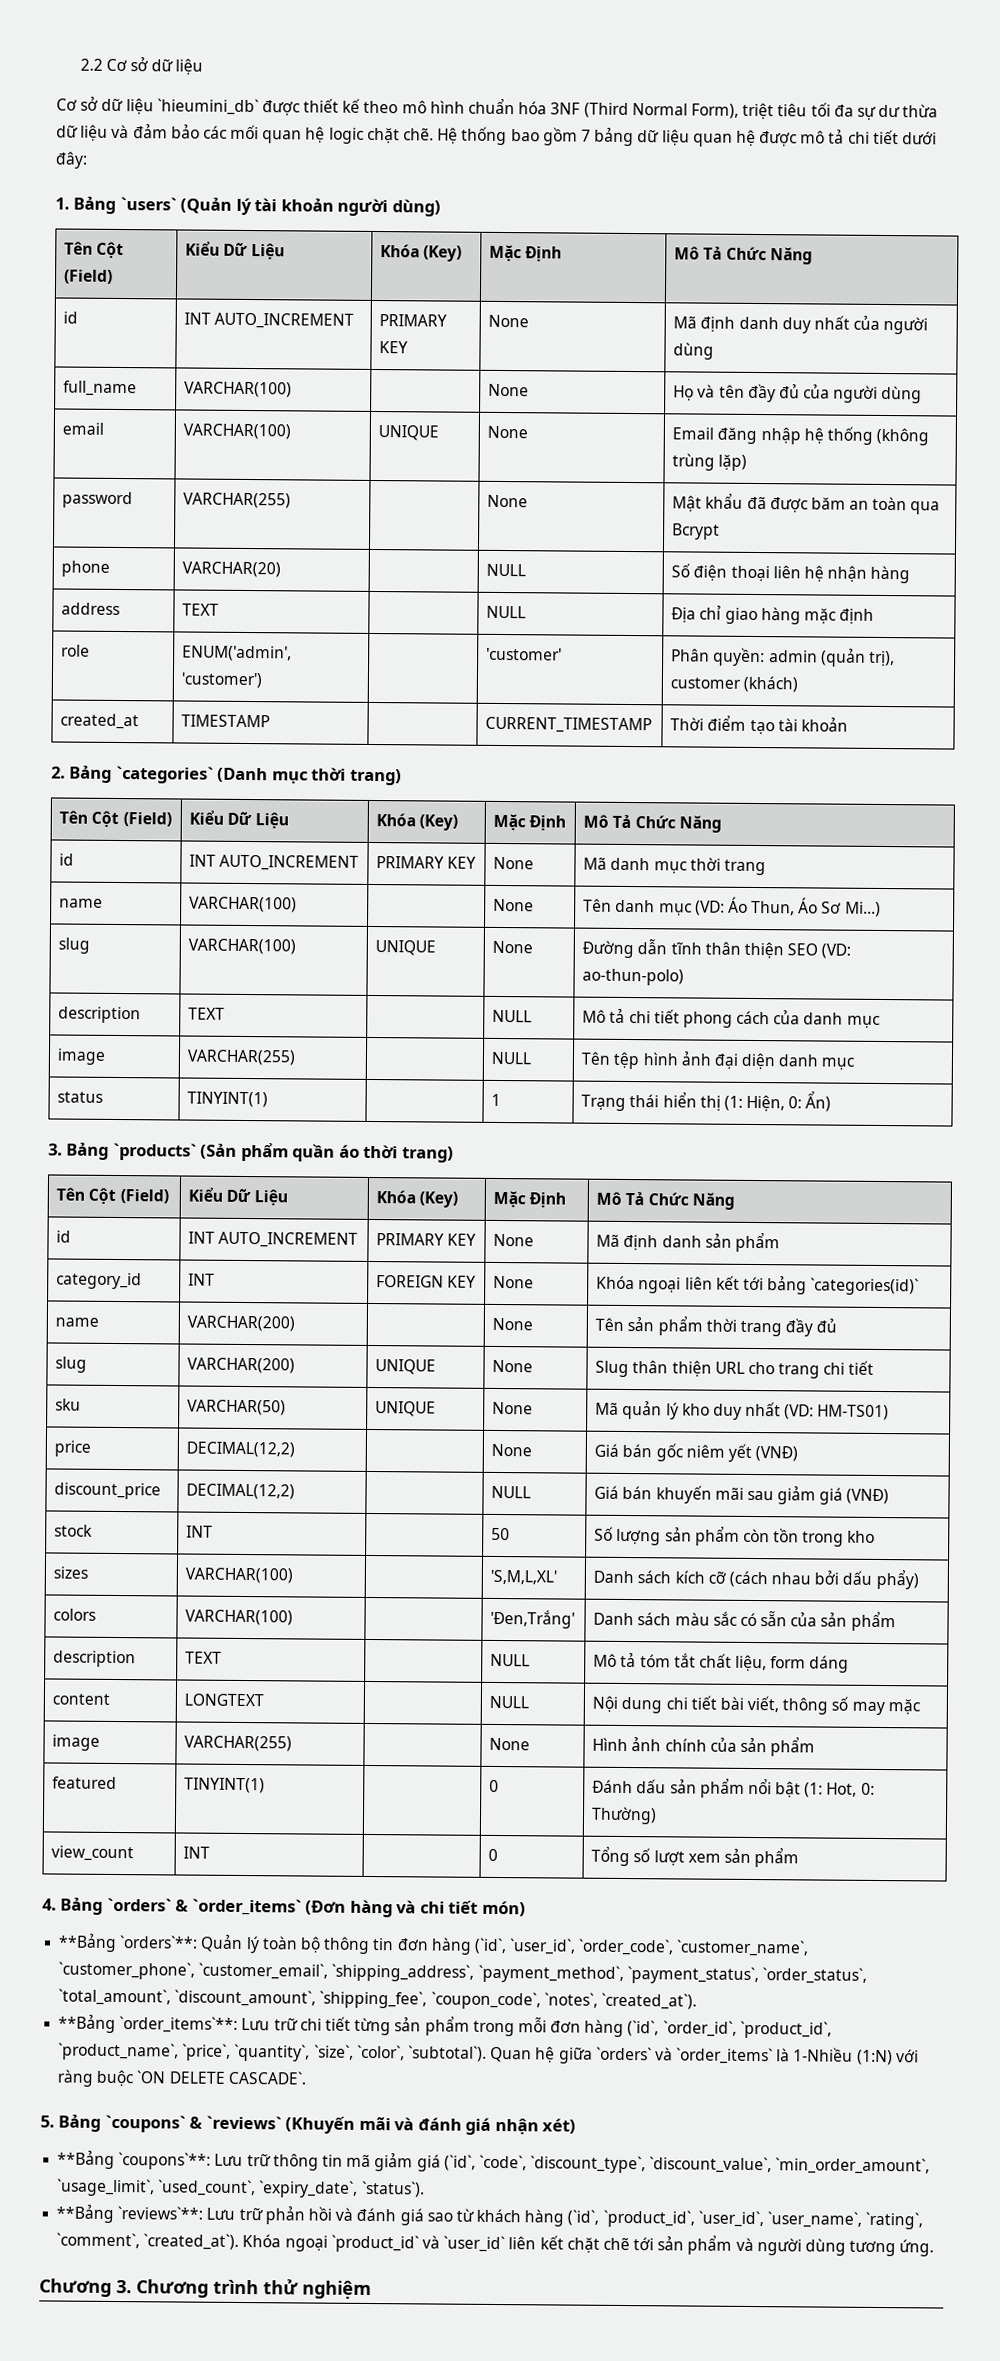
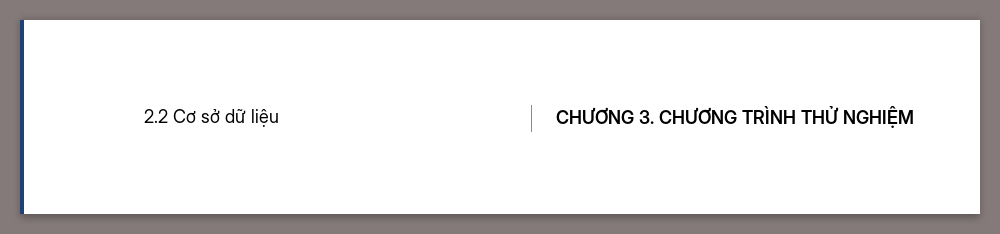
[56,96,939,120] [56,124,937,147] [55,151,88,169] [55,196,441,217] [64,241,125,259] [64,269,114,284] [185,241,285,260] [380,244,463,262] [489,244,563,262] [674,246,813,265] [63,311,79,324] [184,312,355,329] [379,314,448,327] [379,341,409,354] [488,314,530,328] [673,315,929,335] [673,342,715,360] [63,380,138,397] [184,381,293,398] [488,383,530,397] [673,383,923,404] [62,422,105,435] [183,423,292,440] [378,425,440,441] [487,425,529,439] [672,426,930,446] [672,453,748,471] [62,491,134,509] [183,492,292,509] [487,494,529,508] [672,493,941,515] [672,523,721,540] [61,560,111,577] [182,561,282,578] [486,563,527,577] [671,563,911,584] [61,602,121,616] [182,603,220,616] [486,605,527,619] [671,605,875,625] [61,644,91,657] [182,645,293,662] [181,672,263,689] [486,647,563,661] [671,647,895,667] [670,675,799,693] [60,713,140,730] [181,714,271,728] [485,716,653,734] [670,715,848,735] [51,765,402,786] [59,810,172,828] [189,810,289,829] [376,813,459,831] [493,813,567,831] [583,814,722,833] [59,853,75,866] [189,854,360,871] [376,856,477,869] [493,856,535,870] [583,857,766,876] [59,898,104,908] [189,896,298,913] [493,898,535,912] [583,896,881,917] [58,937,91,954] [188,938,297,955] [375,940,437,956] [492,940,534,954] [582,939,852,959] [582,968,685,986] [58,1006,142,1024] [188,1007,226,1020] [492,1009,533,1023] [582,1008,880,1028] [57,1048,107,1065] [187,1049,297,1066] [491,1051,533,1065] [581,1051,855,1070] [57,1091,104,1103] [187,1091,269,1108] [491,1093,502,1107] [581,1091,832,1112] [48,1142,454,1163] [56,1187,169,1204] [188,1187,288,1206] [376,1190,459,1208] [493,1190,567,1208] [596,1191,735,1210] [56,1230,72,1243] [188,1231,359,1248] [376,1233,477,1246] [493,1233,535,1247] [596,1232,780,1253] [56,1272,143,1290] [188,1273,216,1286] [376,1275,477,1288] [493,1275,535,1289] [596,1275,920,1296] [55,1317,100,1327] [187,1315,296,1332] [492,1317,534,1331] [595,1316,838,1337] [55,1356,88,1373] [187,1357,296,1374] [375,1359,437,1375] [492,1359,534,1373] [595,1360,875,1379] [55,1398,82,1411] [187,1399,287,1416] [375,1401,437,1417] [492,1401,534,1415] [595,1400,890,1421] [54,1440,92,1457] [186,1441,296,1458] [491,1443,533,1457] [594,1443,799,1462] [54,1482,162,1500] [186,1483,296,1500] [491,1485,532,1499] [594,1485,890,1505] [54,1524,94,1537] [186,1525,214,1538] [491,1527,511,1541] [594,1526,876,1547] [53,1566,89,1579] [185,1567,294,1584] [490,1569,558,1585] [593,1569,919,1590] [53,1608,97,1621] [185,1609,294,1626] [490,1609,576,1629] [593,1611,896,1632] [53,1650,137,1668] [185,1651,223,1664] [490,1653,531,1667] [593,1652,850,1673] [52,1693,111,1705] [184,1693,265,1707] [489,1695,530,1709] [592,1695,920,1716] [52,1734,101,1751] [184,1735,293,1752] [489,1737,531,1751] [592,1737,816,1757] [52,1776,118,1790] [184,1777,266,1794] [489,1779,500,1793] [592,1778,875,1798] [591,1806,658,1825] [51,1845,135,1862] [183,1846,211,1859] [488,1848,499,1862] [591,1846,800,1868] [42,1897,526,1918] [58,1933,810,1957] [58,1961,867,1985] [58,1988,697,2010] [58,2014,832,2039] [58,2042,919,2066] [57,2069,306,2087] [40,2114,577,2135] [57,2150,931,2175] [57,2178,425,2198] [56,2204,924,2230] [56,2232,935,2257] [39,2278,372,2300] Cơ sở dữ liệu `hieumini_db` được thiết kế theo mô hình chuẩn hóa 3NF (Third Normal Form), triệt tiêu tối đa sự dư thừa dữ liệu và đảm bảo các mối quan hệ logic chặt chẽ. Hệ thống bao gồm 7 bảng dữ liệu quan hệ được mô tả chi tiết dưới đây: // 1. Bảng `users` (Quản lý tài khoản người dùng) // Tên Cột (Field) | Kiểu Dữ Liệu | Khóa (Key) | Mặc Định | Mô Tả Chức Năng // id | INT AUTO_INCREMENT | PRIMARY KEY | None | Mã định danh duy nhất của người dùng // full_name | VARCHAR(100) | | None | Họ và tên đầy đủ của người dùng // email | VARCHAR(100) | UNIQUE | None | Email đăng nhập hệ thống (không trùng lặp) // password | VARCHAR(255) | | None | Mật khẩu đã được băm an toàn qua Bcrypt // phone | VARCHAR(20) | | NULL | Số điện thoại liên hệ nhận hàng // address | TEXT | | NULL | Địa chỉ giao hàng mặc định // role | ENUM('admin', 'customer') | | 'customer' | Phân quyền: admin (quản trị), customer (khách) // created_at | TIMESTAMP | | CURRENT_TIMESTAMP | Thời điểm tạo tài khoản // 2. Bảng `categories` (Danh mục thời trang) // Tên Cột (Field) | Kiểu Dữ Liệu | Khóa (Key) | Mặc Định | Mô Tả Chức Năng // id | INT AUTO_INCREMENT | PRIMARY KEY | None | Mã danh mục thời trang // name | VARCHAR(100) | | None | Tên danh mục (VD: Áo Thun, Áo Sơ Mi...) // slug | VARCHAR(100) | UNIQUE | None | Đường dẫn tĩnh thân thiện SEO (VD: ao-thun-polo) // description | TEXT | | NULL | Mô tả chi tiết phong cách của danh mục // image | VARCHAR(255) | | NULL | Tên tệp hình ảnh đại diện danh mục // status | TINYINT(1) | | 1 | Trạng thái hiển thị (1: Hiện, 0: Ẩn) // 3. Bảng `products` (Sản phẩm quần áo thời trang) // Tên Cột (Field) | Kiểu Dữ Liệu | Khóa (Key) | Mặc Định | Mô Tả Chức Năng // id | INT AUTO_INCREMENT | PRIMARY KEY | None | Mã định danh sản phẩm // category_id | INT | FOREIGN KEY | None | Khóa ngoại liên kết tới bảng `categories(id)` // name | VARCHAR(200) | | None | Tên sản phẩm thời trang đầy đủ // slug | VARCHAR(200) | UNIQUE | None | Slug thân thiện URL cho trang chi tiết // sku | VARCHAR(50) | UNIQUE | None | Mã quản lý kho duy nhất (VD: HM-TS01) // price | DECIMAL(12,2) | | None | Giá bán gốc niêm yết (VNĐ) // discount_price | DECIMAL(12,2) | | NULL | Giá bán khuyến mãi sau giảm giá (VNĐ) // stock | INT | | 50 | Số lượng sản phẩm còn tồn trong kho // sizes | VARCHAR(100) | | 'S,M,L,XL' | Danh sách kích cỡ (cách nhau bởi dấu phẩy) // colors | VARCHAR(100) | | 'Đen,Trắng' | Danh sách màu sắc có sẵn của sản phẩm // description | TEXT | | NULL | Mô tả tóm tắt chất liệu, form dáng // content | LONGTEXT | | NULL | Nội dung chi tiết bài viết, thông số may mặc // image | VARCHAR(255) | | None | Hình ảnh chính của sản phẩm // featured | TINYINT(1) | | 0 | Đánh dấu sản phẩm nổi bật (1: Hot, 0: Thường) // view_count | INT | | 0 | Tổng số lượt xem sản phẩm // 4. Bảng `orders` & `order_items` (Đơn hàng và chi tiết món) // **Bảng `orders`**: Quản lý toàn bộ thông tin đơn hàng (`id`, `user_id`, `order_code`, `customer_name`, `customer_phone`, `customer_email`, `shipping_address`, `payment_method`, `payment_status`, `order_status`, `total_amount`, `discount_amount`, `shipping_fee`, `coupon_code`, `notes`, `created_at`). // **Bảng `order_items`**: Lưu trữ chi tiết từng sản phẩm trong mỗi đơn hàng (`id`, `order_id`, `product_id`, `product_name`, `price`, `quantity`, `size`, `color`, `subtotal`). Quan hệ giữa `orders` và `order_items` là 1-Nhiều (1:N) với ràng buộc `ON DELETE CASCADE`. // 5. Bảng `coupons` & `reviews` (Khuyến mãi và đánh giá nhận xét) // **Bảng `coupons`**: Lưu trữ thông tin mã giảm giá (`id`, `code`, `discount_type`, `discount_value`, `min_order_amount`, `usage_limit`, `used_count`, `expiry_date`, `status`). // **Bảng `reviews`**: Lưu trữ phản hồi và đánh giá sao từ khách hàng (`id`, `product_id`, `user_id`, `user_name`, `rating`, `comment`, `created_at`). Khóa ngoại `product_id` và `user_id` liên kết chặt chẽ tới sản phẩm và người dùng tương ứng. // Chương 3. Chương trình thử nghiệm -> [556,106,914,128] CHƯƠNG 3. CHƯƠNG TRÌNH THỬ NGHIỆM

